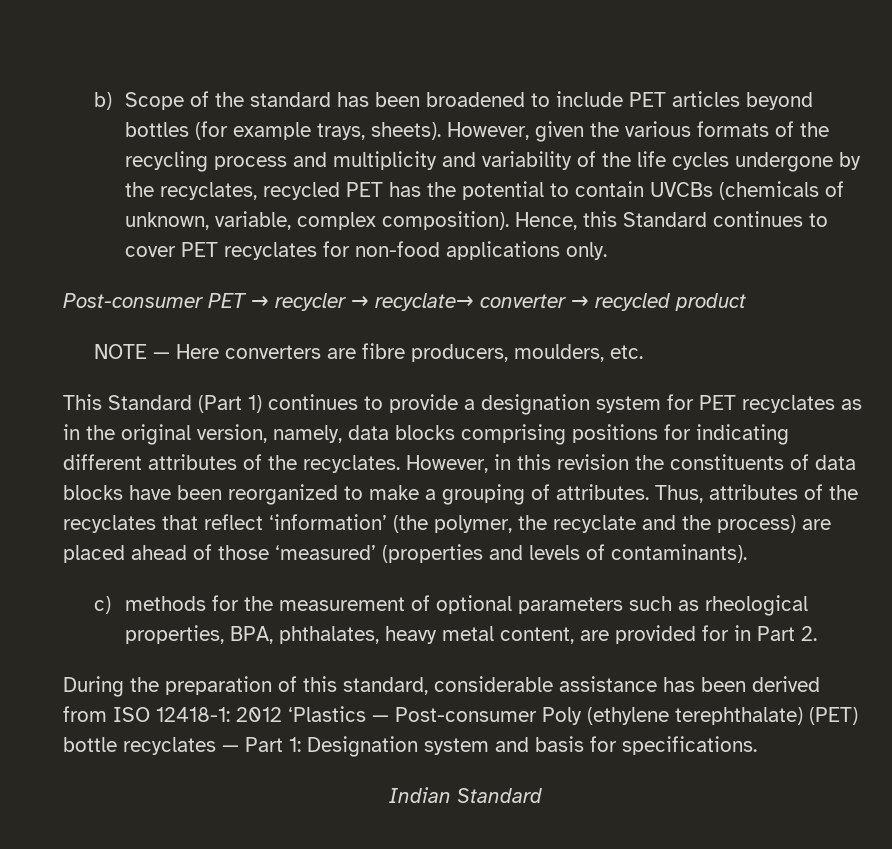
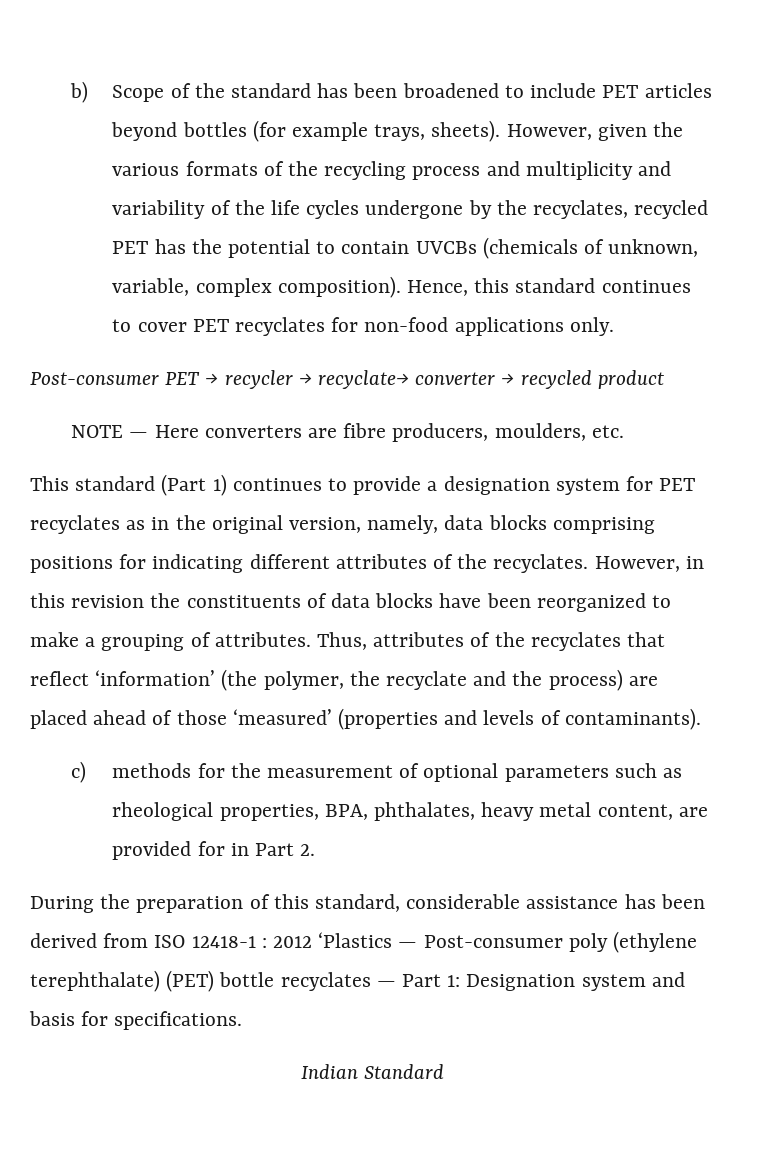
[623,212,708,227] Standard -> [515,278,596,293] standard
[108,395,192,410] Standard -> [75,476,156,491] standard
[156,707,230,722] 12418-1: -> [191,936,267,948] 12418-1 :
[542,707,582,725] Poly -> [568,933,608,952] poly

